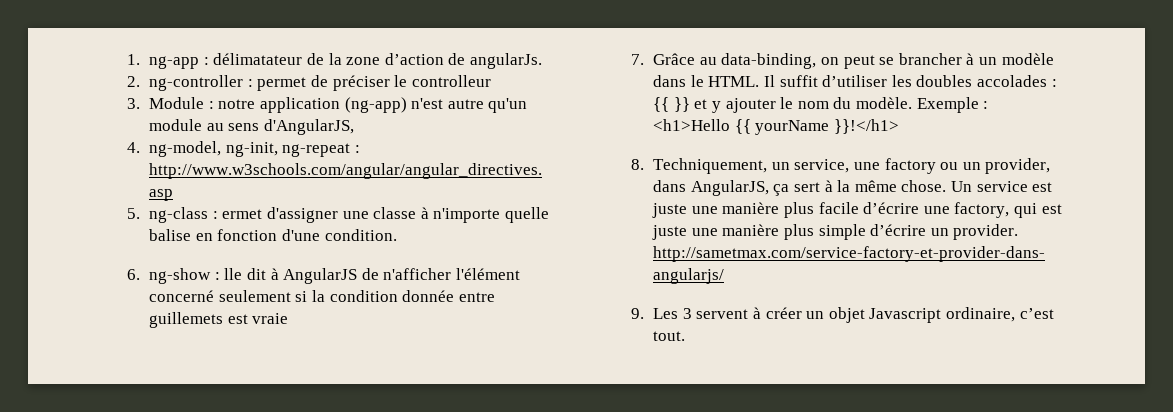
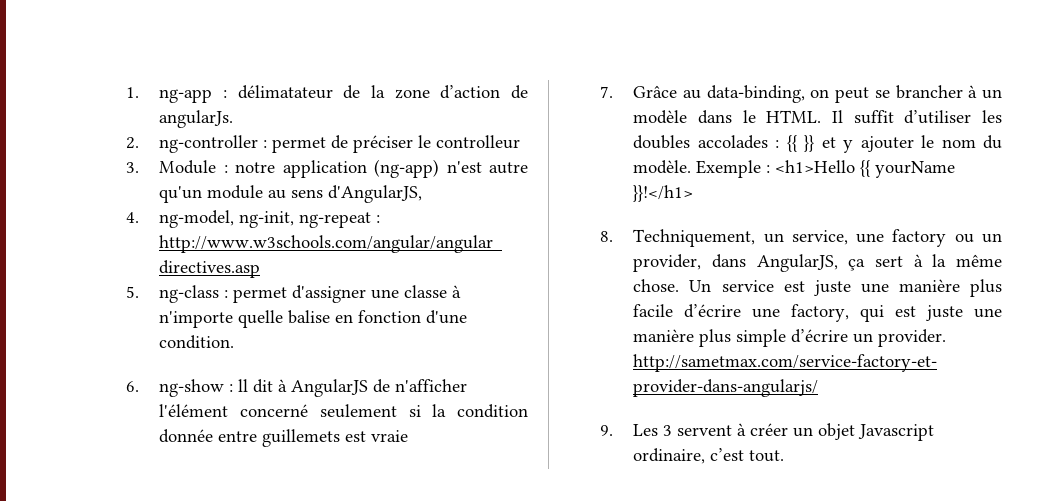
[222,209,263,219] ermet -> [233,287,288,303] permet
[224,268,243,280] lle -> [238,379,249,392] ll

